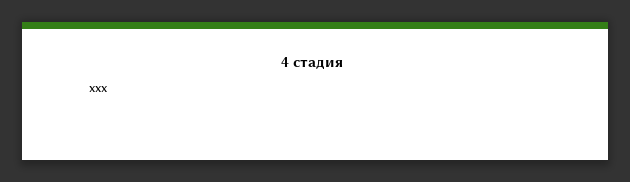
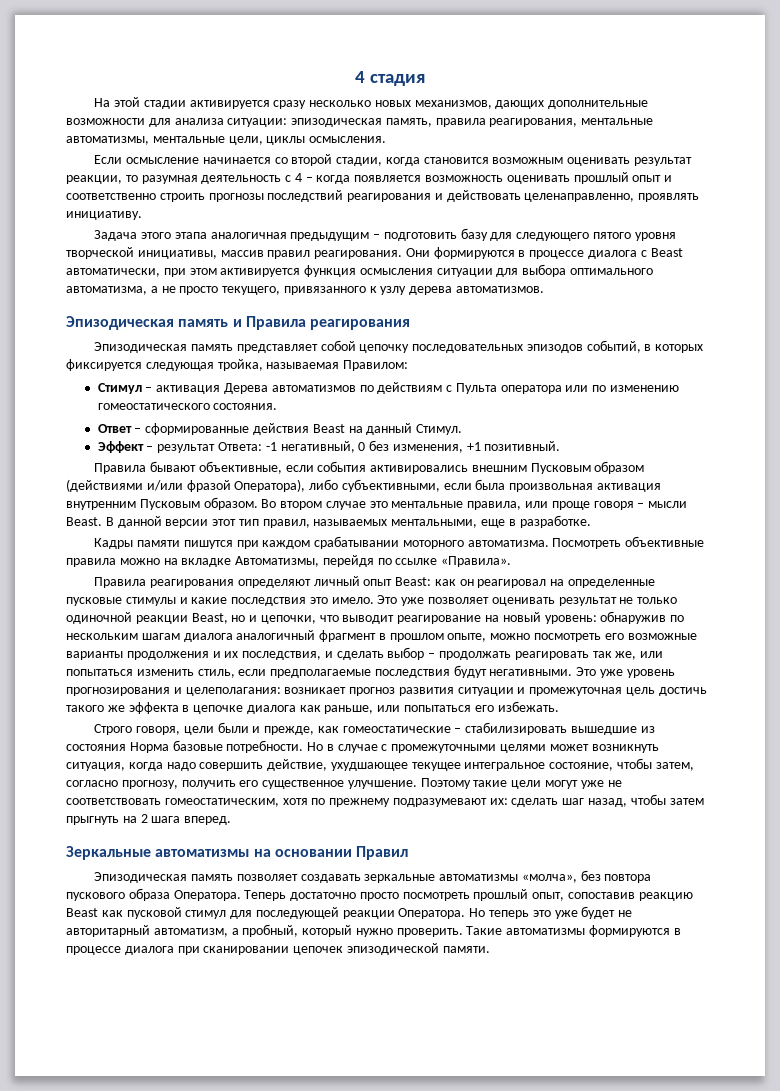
[89,86,108,92] ххх -> [94,97,649,109] [66,118,654,127] [66,136,387,145] [94,154,693,166] [66,172,673,184] [66,190,700,202] [66,211,142,220] [94,228,676,241] [66,247,683,259] [66,264,654,277] [66,286,545,295] [66,316,411,330] [94,340,704,353] [66,359,409,371] [97,382,680,394] [97,403,278,410] [97,423,463,435] [97,440,561,453] [94,461,645,474] [66,479,662,492] [66,497,688,510] [66,515,591,528] [94,536,705,549] [66,555,512,567] [94,576,656,588] [66,595,678,606] [66,611,685,624] [66,630,697,642] [66,647,664,660] [66,665,675,678] [66,687,707,696] [66,701,559,714] [94,722,655,735] [66,740,659,753] [66,758,694,771] [66,778,622,789] [66,794,704,807] [66,814,232,825] [66,846,409,860] [94,870,652,883] [66,888,693,901] [66,906,633,919] [66,924,681,937] [66,943,490,955] На этой стадии активируется сразу несколько новых механизмов, дающих дополнительные возможности для анализа ситуации: эпизодическая память, правила реагирования, ментальные автоматизмы, ментальные цели, циклы осмысления. // Если осмысление начинается со второй стадии, когда становится возможным оценивать результат реакции, то разумная деятельность с 4 – когда появляется возможность оценивать прошлый опыт и соответственно строить прогнозы последствий реагирования и действовать целенаправленно, проявлять инициативу. // Задача этого этапа аналогичная предыдущим – подготовить базу для следующего пятого уровня творческой инициативы, массив правил реагирования. Они формируются в процессе диалога с Beast автоматически, при этом активируется функция осмысления ситуации для выбора оптимального автоматизма, а не просто текущего, привязанного к узлу дерева автоматизмов. // Эпизодическая память и Правила реагирования // Эпизодическая память представляет собой цепочку последовательных эпизодов событий, в которых фиксируется следующая тройка, называемая Правилом: // Стимул – активация Дерева автоматизмов по действиям с Пульта оператора или по изменению гомеостатического состояния. // Ответ – сформированные действия Beast на данный Стимул. // Эффект – результат Ответа: -1 негативный, 0 без изменения, +1 позитивный. // Правила бывают объективные, если события активировались внешним Пусковым образом (действиями и/или фразой Оператора), либо субъективными, если была произвольная активация внутренним Пусковым образом. Во втором случае это ментальные правила, или проще говоря – мысли Beast. В данной версии этот тип правил, называемых ментальными, еще в разработке. // Кадры памяти пишутся при каждом срабатывании моторного автоматизма. Посмотреть объективные правила можно на вкладке Автоматизмы, перейдя по ссылке «Правила». // Правила реагирования определяют личный опыт Beast: как он реагировал на определенные пусковые стимулы и какие последствия это имело. Это уже позволяет оценивать результат не только одиночной реакции Beast, но и цепочки, что выводит реагирование на новый уровень: обнаружив по нескольким шагам диалога аналогичный фрагмент в прошлом опыте, можно посмотреть его возможные варианты продолжения и их последствия, и сделать выбор – продолжать реагировать так же, или попытаться изменить стиль, если предполагаемые последствия будут негативными. Это уже уровень прогнозирования и целеполагания: возникает прогноз развития ситуации и промежуточная цель достичь такого же эффекта в цепочке диалога как раньше, или попытаться его избежать. // Строго говоря, цели были и прежде, как гомеостатические – стабилизировать вышедшие из состояния Норма базовые потребности. Но в случае с промежуточными целями может возникнуть ситуация, когда надо совершить действие, ухудшающее текущее интегральное состояние, чтобы затем, согласно прогнозу, получить его существенное улучшение. Поэтому такие цели могут уже не соответствовать гомеостатическим, хотя по прежнему подразумевают их: сделать шаг назад, чтобы затем прыгнуть на 2 шага вперед. // Зеркальные автоматизмы на основании Правил // Эпизодическая память позволяет создавать зеркальные автоматизмы «молча», без повтора пускового образа Оператора. Теперь достаточно просто посмотреть прошлый опыт, сопоставив реакцию Beast как пусковой стимул для последующей реакции Оператора. Но теперь это уже будет не авторитарный автоматизм, а пробный, который нужно проверить. Такие автоматизмы формируются в процессе диалога при сканировании цепочек эпизодической памяти.

